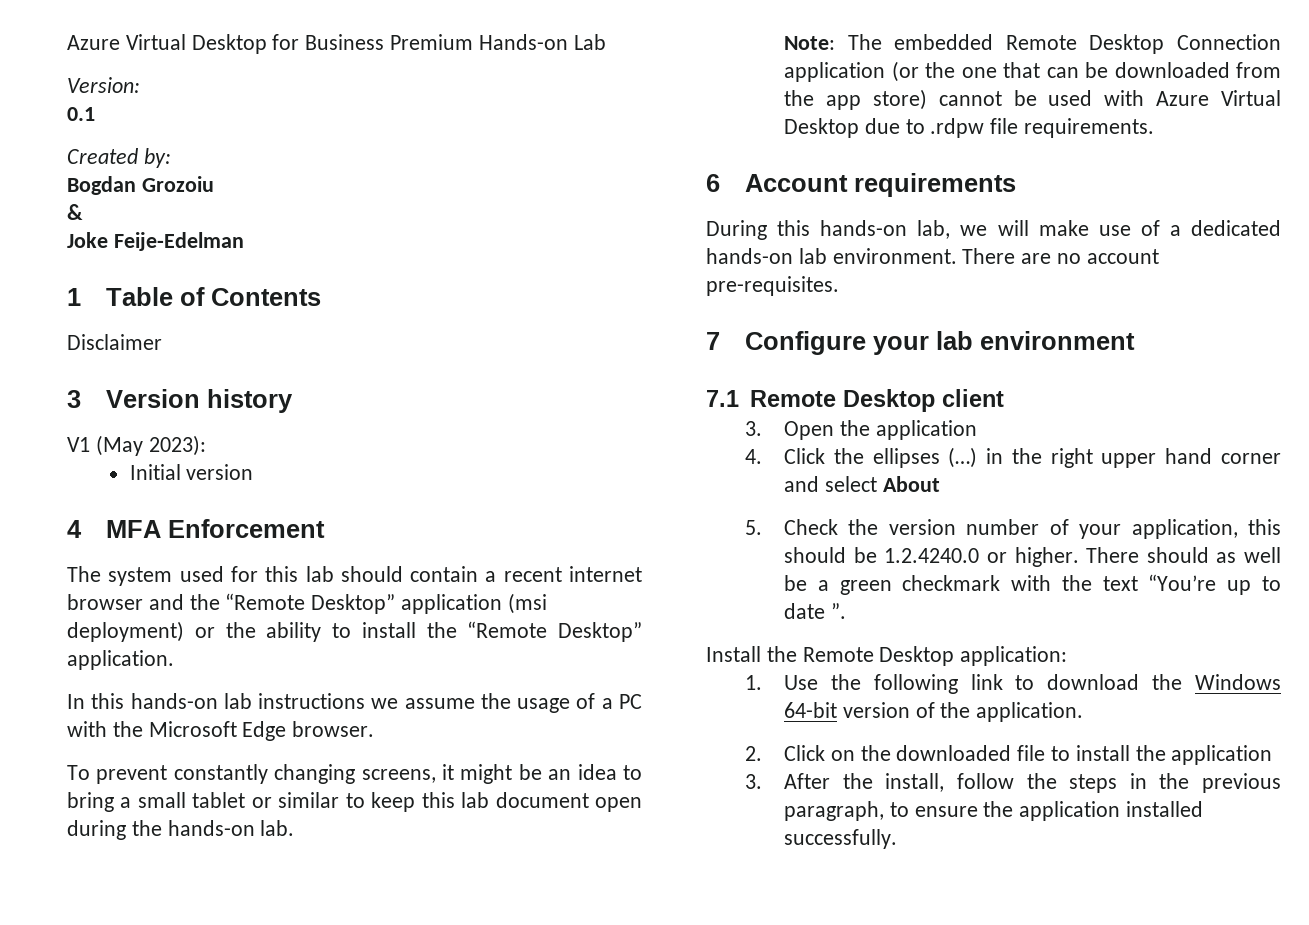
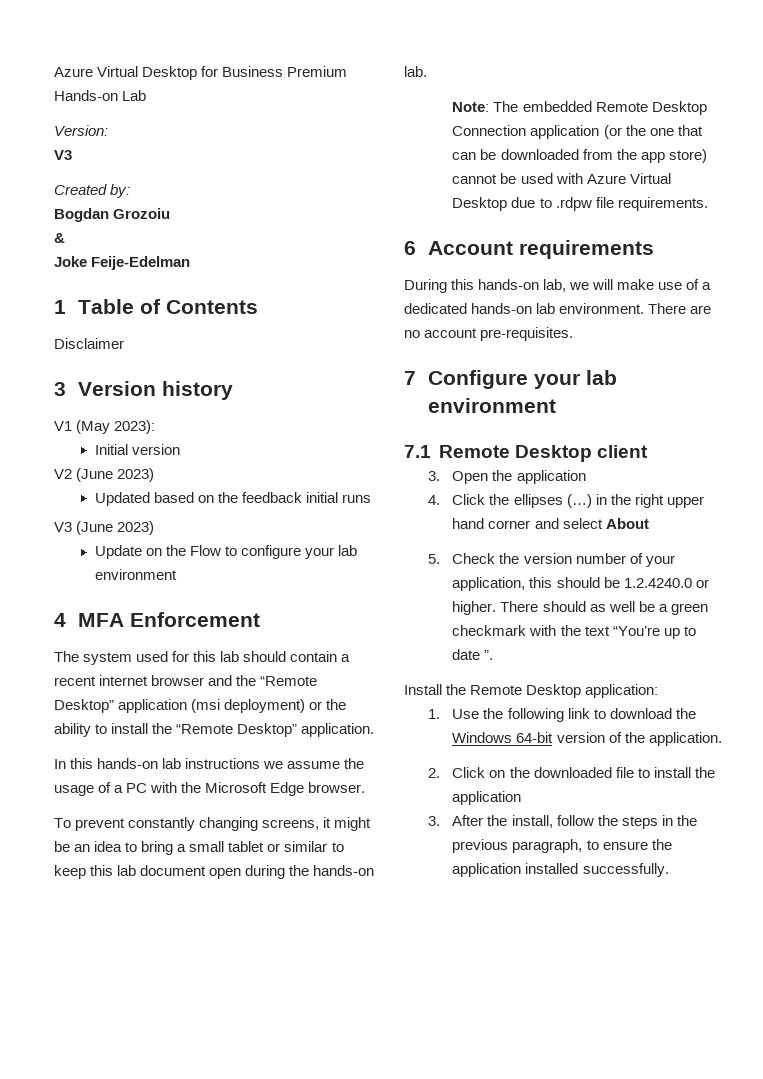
[67,107,95,121] 0.1 -> [54,150,72,160] V3
(254, 472) none -> [54,468,155,482] [94,492,372,506] [54,521,155,535] [94,545,358,559] [94,569,177,580] // V2 (June 2023) // Updated based on the feedback initial runs // V3 (June 2023) // Update on the Flow to configure your lab environment

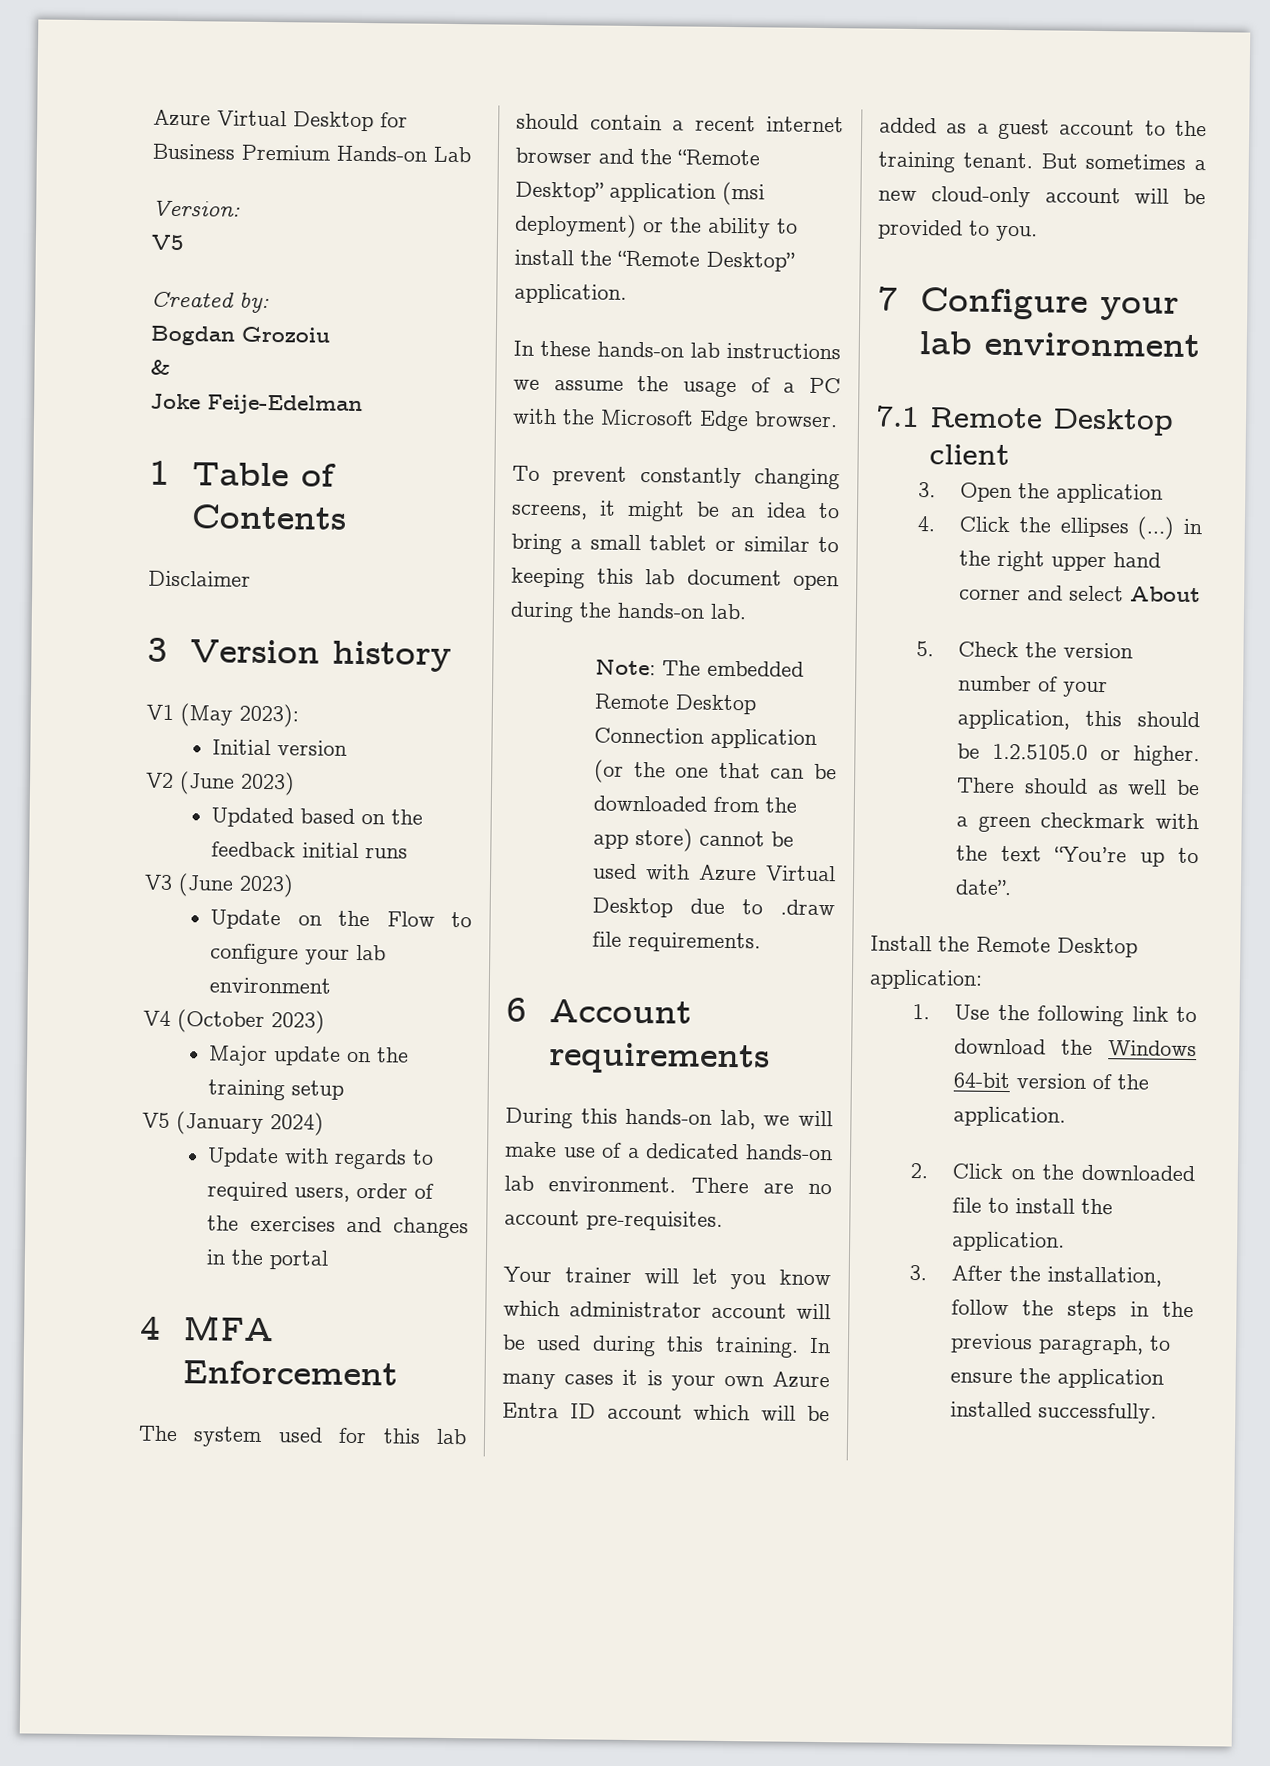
[54,150,72,160] V3 -> [151,234,184,251] V5
(177, 574) none -> [143,1009,325,1034] [209,1045,410,1067] [208,1079,345,1101] [142,1111,324,1136] [207,1147,435,1170] [207,1181,435,1202] [207,1215,469,1239] [206,1249,330,1270] // V4 (October 2023) // Major update on the training setup // V5 (January 2024) // Update with regards to required users, order of the exercises and changes in the portal
[70,758,94,769] this -> [540,340,591,357] these
[54,865,86,879] keep -> [511,567,585,589] keeping
[555,197,592,211] .rdpw -> [780,899,835,916] .draw
(574, 334) none -> [503,1266,831,1290] [503,1300,831,1320] [502,1334,831,1358] [502,1369,830,1391] [502,1402,830,1422] [879,117,1207,140] [878,151,1206,173] [878,186,1206,208] [877,219,1038,242] // Your trainer will let you know which administrator account will be used during this training. In many cases it is your own Azure Entra ID account which will be added as a guest account to the training tenant. But sometimes a new cloud-only account will be provided to you.
[623,578,692,588] 1.2.4240.0 -> [992,743,1089,760] 1.2.5105.0
[452,649,494,660] date ”. -> [955,879,1013,896] date”.
[452,791,522,805] application -> [952,1231,1066,1252] application.
[511,815,553,828] install, -> [1047,1266,1163,1287] installation,

